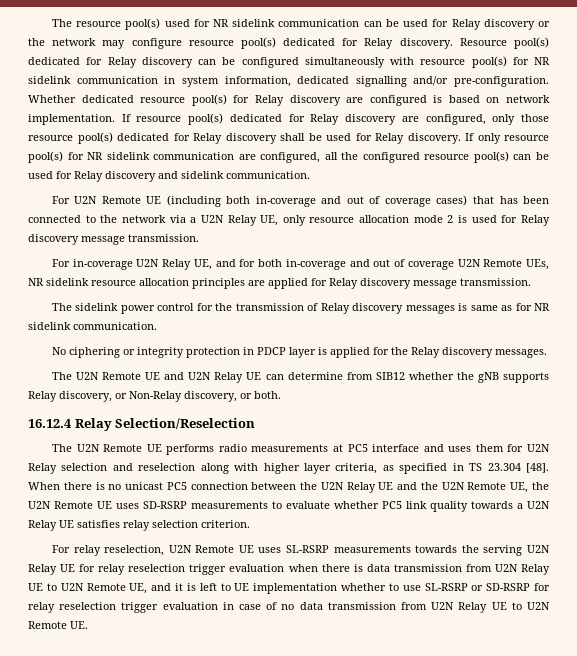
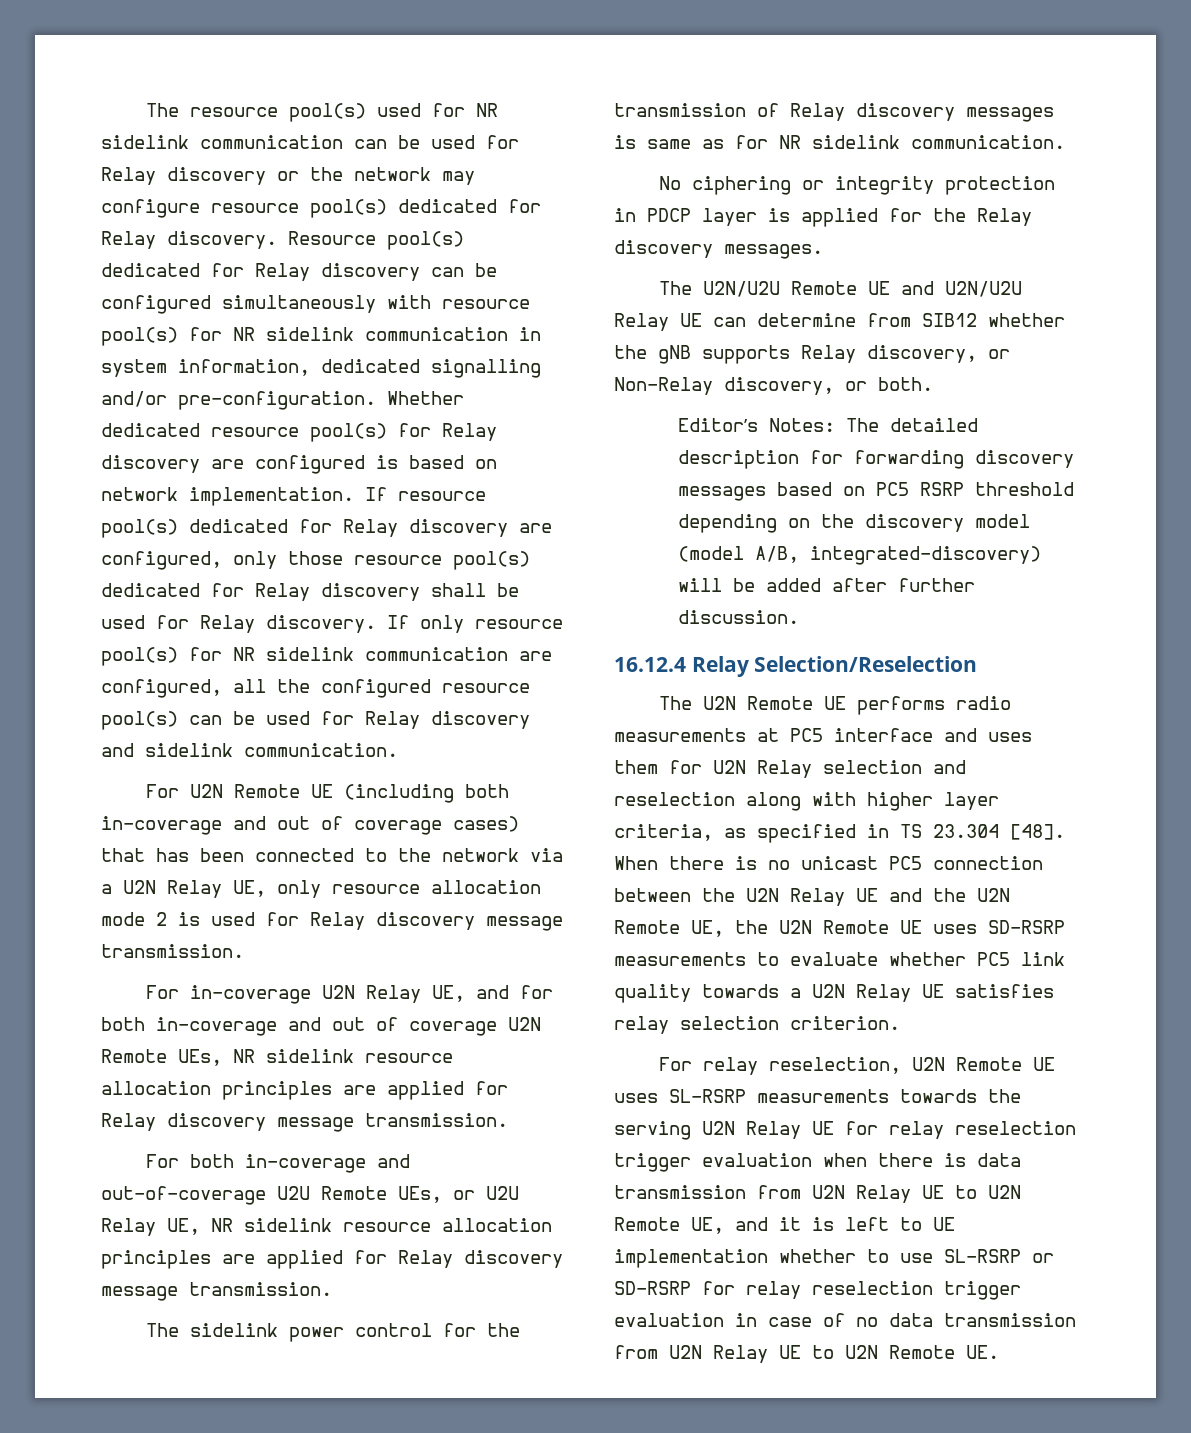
(531, 282) none -> [146,1154,411,1173] [101,1186,519,1205] [101,1218,552,1236] [101,1250,563,1269] [101,1282,332,1301] // For both in-coverage and out-of-coverage U2U Remote UEs, or U2U Relay UE, NR sidelink resource allocation principles are applied for Relay discovery message transmission.
[76,372,100,380] U2N -> [703,281,781,297] U2N/U2U
[188,372,212,380] U2N -> [945,281,1023,297] U2N/U2U
(281, 395) none -> [678,418,979,432] [678,450,1075,469] [678,482,1075,501] [678,514,1031,533] [678,546,1042,565] [678,578,976,592] [678,610,800,624] // Editor’s Notes: The detailed description for forwarding discovery messages based on PC5 RSRP threshold depending on the discovery model (model A/B, integrated-discovery) will be added after further discussion.

